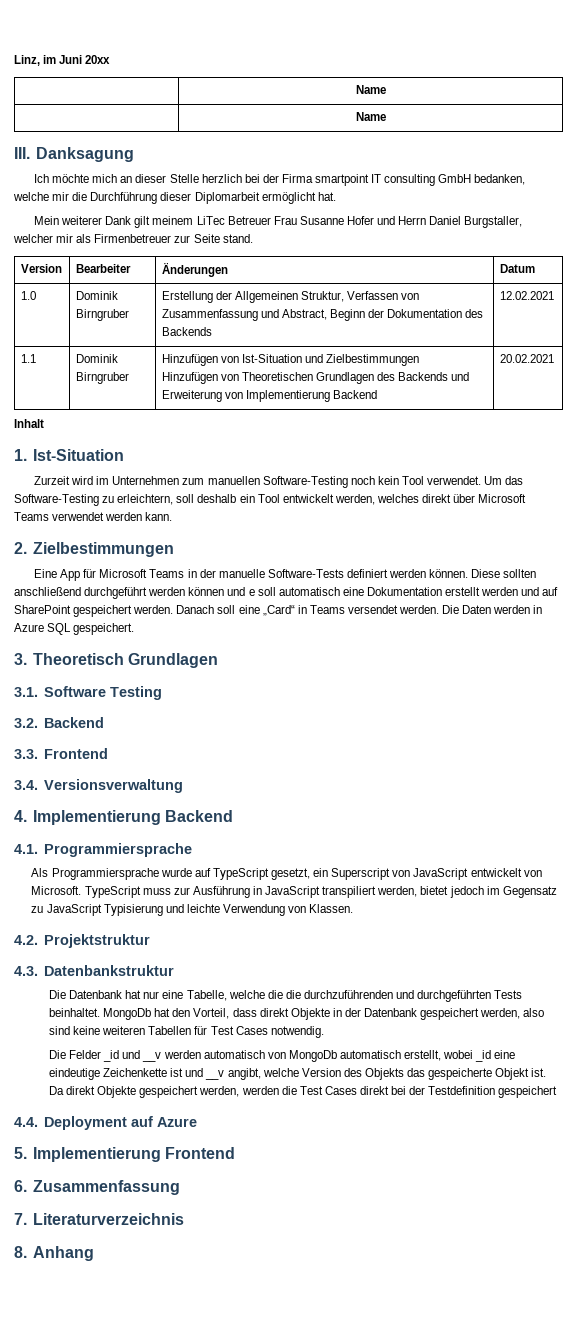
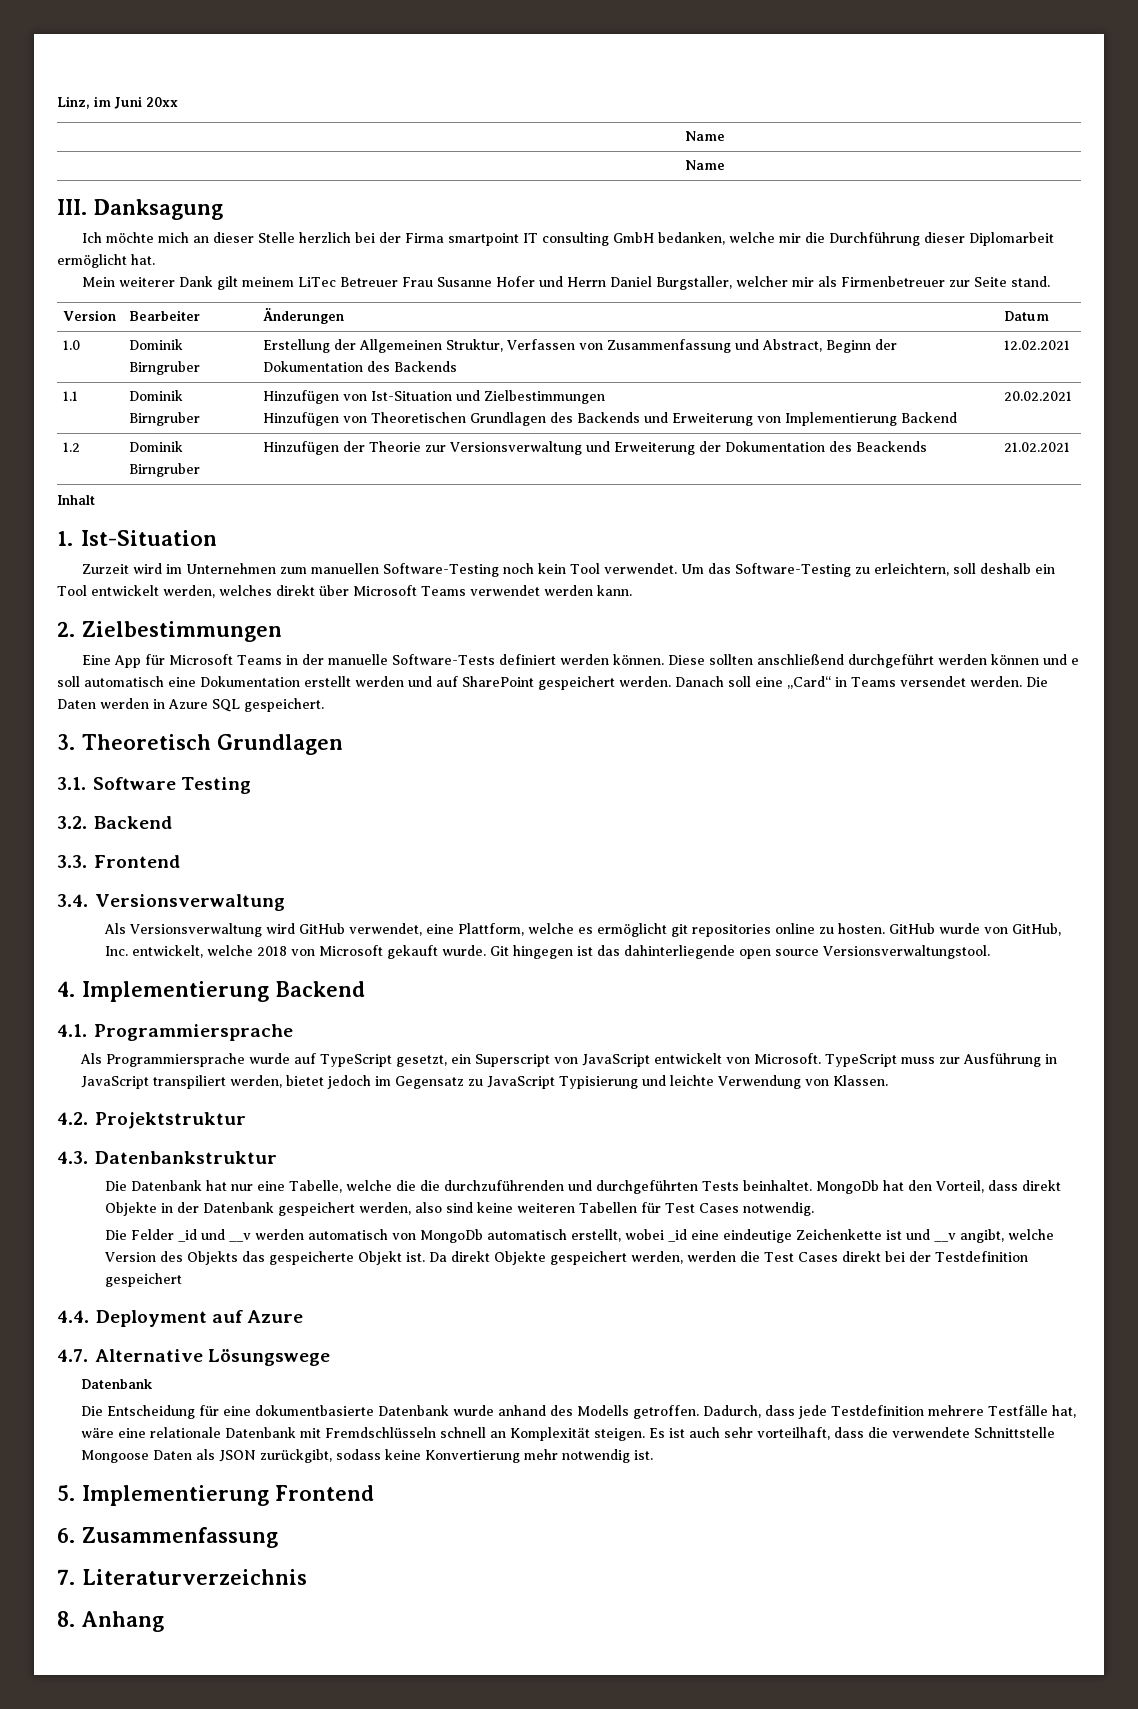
(554, 358) none -> [63,442,81,452] [129,441,184,452] [129,463,201,477] [263,441,928,455] [1004,442,1071,452] // 1.2 | Dominik Birngruber | Hinzufügen der Theorie zur Versionsverwaltung und Erweiterung der Dokumentation des Beackends | 21.02.2021
(183, 786) none -> [104,923,1062,937] [105,945,991,959] // Als Versionsverwaltung wird GitHub verwendet, eine Plattform, welche es ermöglicht git repositories online zu hosten. GitHub wurde von GitHub, Inc. entwickelt, welche 2018 von Microsoft gekauft wurde. Git hingegen ist das dahinterliegende open source Versionsverwaltungstool.
(197, 1122) none -> [57,1349,331,1366] [81,1379,154,1389] [81,1405,1077,1419] [81,1427,1056,1441] [81,1449,654,1463] // 4.7. Alternative Lösungswege // Datenbank // Die Entscheidung für eine dokumentbasierte Datenbank wurde anhand des Modells getroffen. Dadurch, dass jede Testdefinition mehrere Testfälle hat, wäre eine relationale Datenbank mit Fremdschlüsseln schnell an Komplexität steigen. Es ist auch sehr vorteilhaft, dass die verwendete Schnittstelle Mongoose Daten als JSON zurückgibt, sodass keine Konvertierung mehr notwendig ist.

